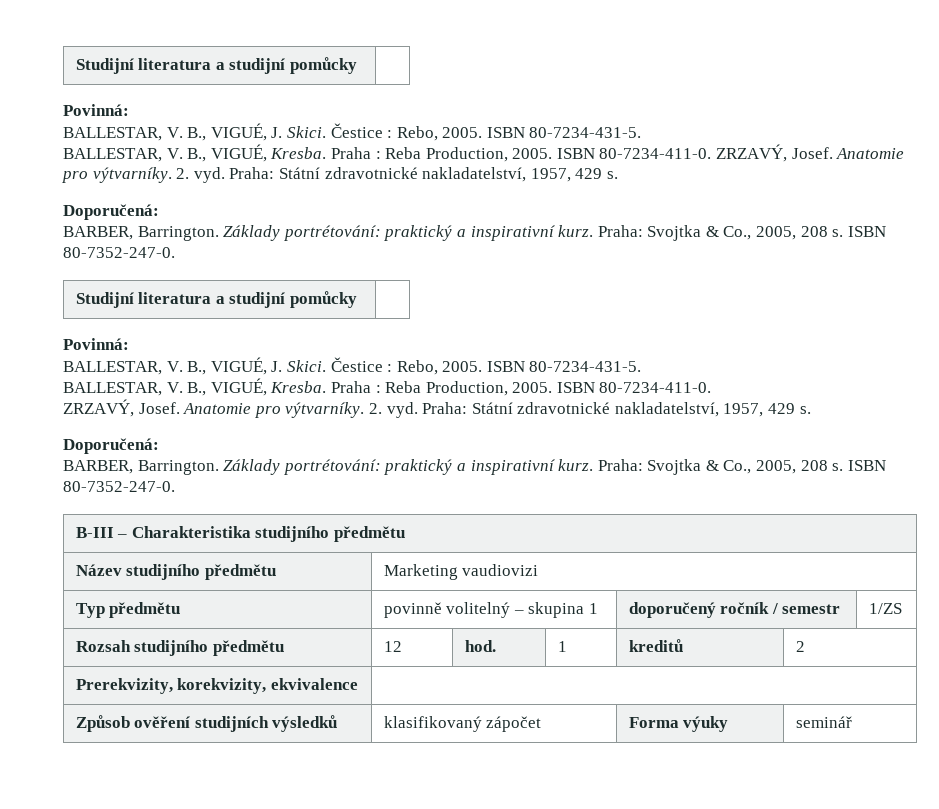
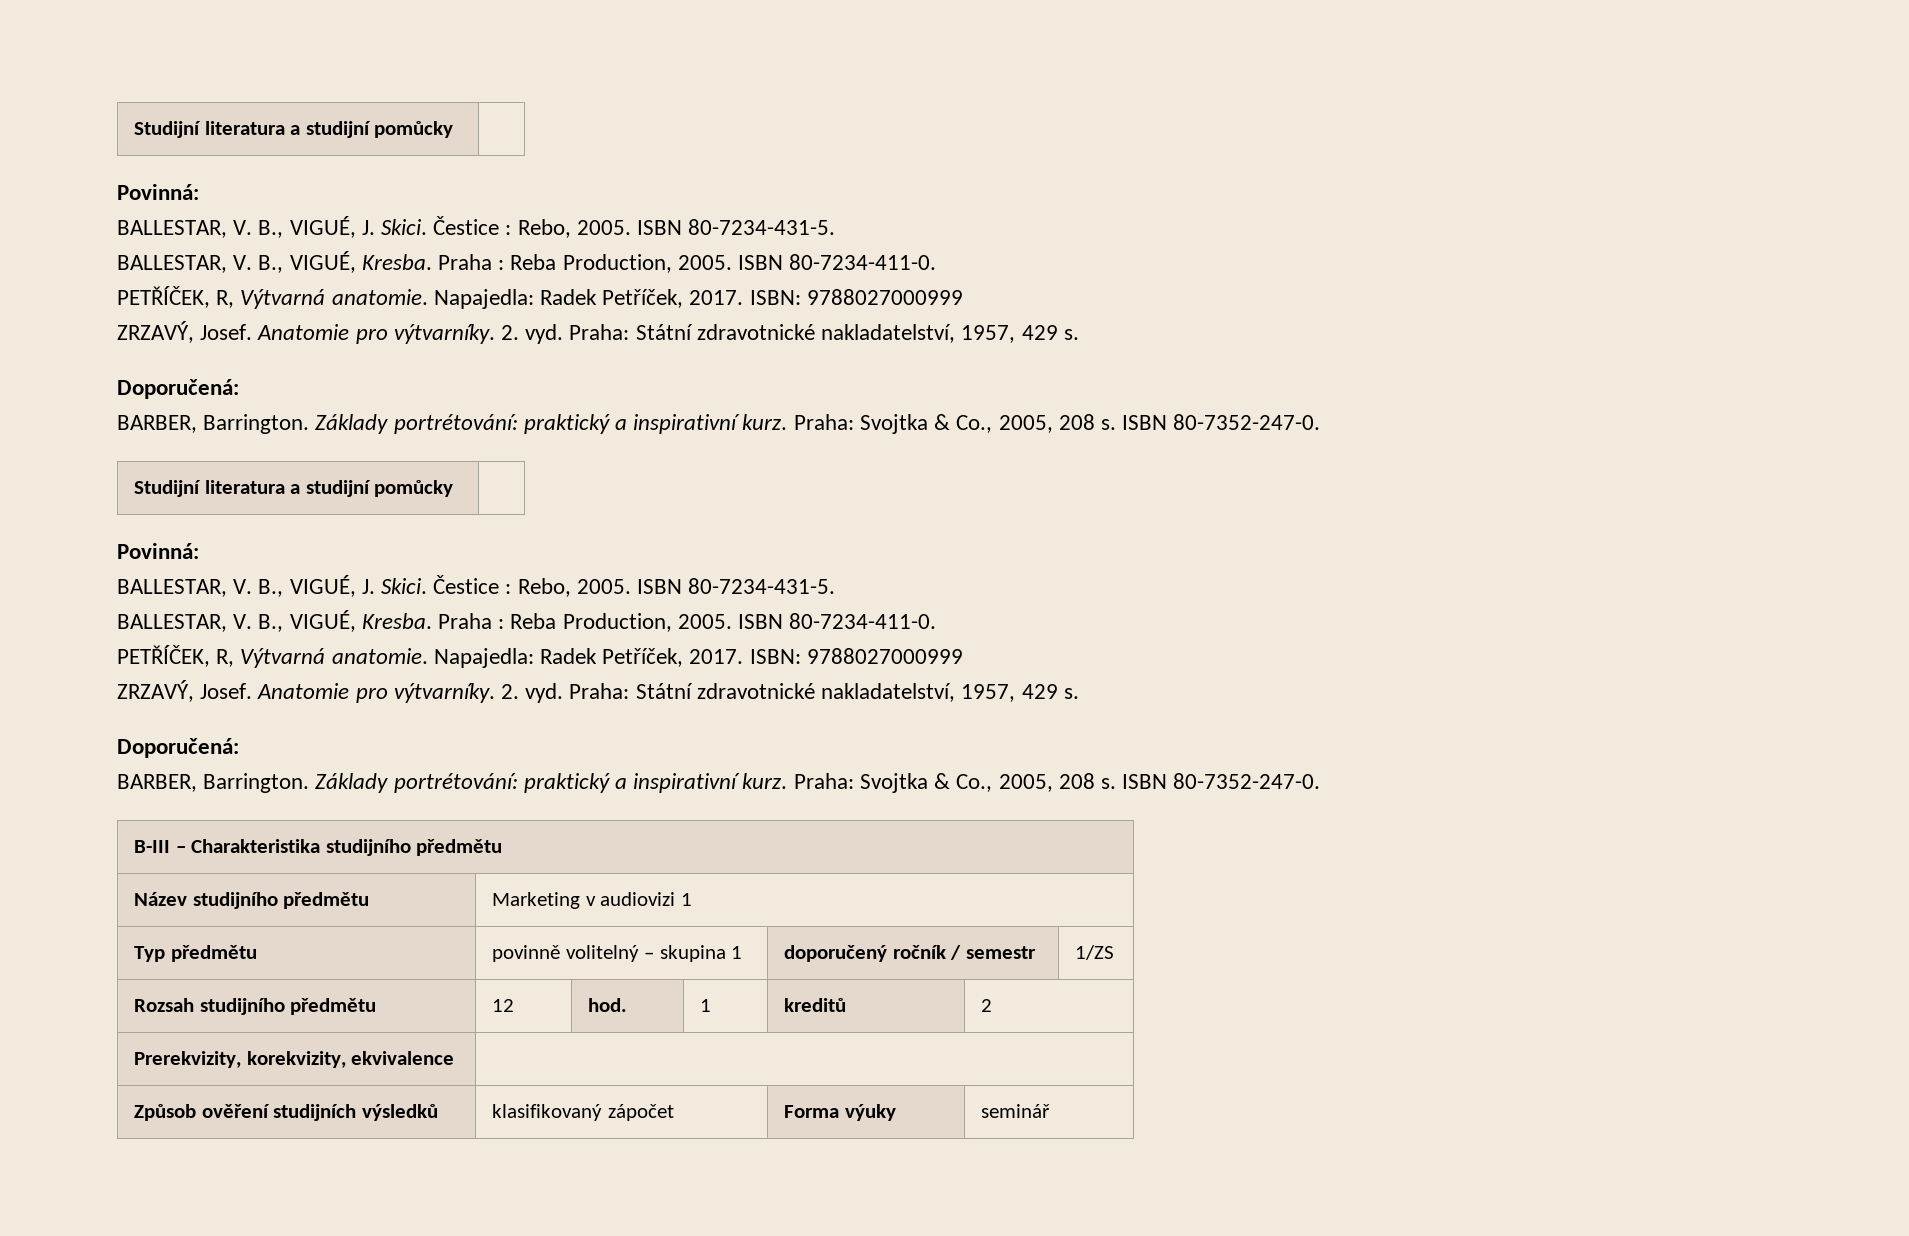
(712, 153) none -> [117,286,963,309] // PETŘÍČEK, R, Výtvarná anatomie. Napajedla: Radek Petříček, 2017. ISBN: 9788027000999 //
(712, 387) none -> [117,645,963,668] // PETŘÍČEK, R, Výtvarná anatomie. Napajedla: Radek Petříček, 2017. ISBN: 9788027000999
[462,564,539,576] vaudiovizi -> [585,892,692,906] v audiovizi 1

